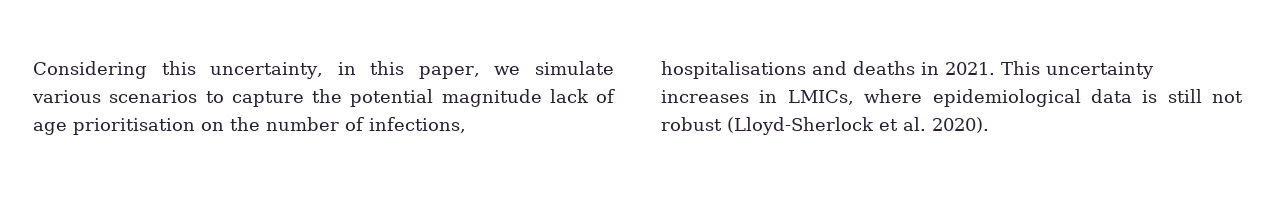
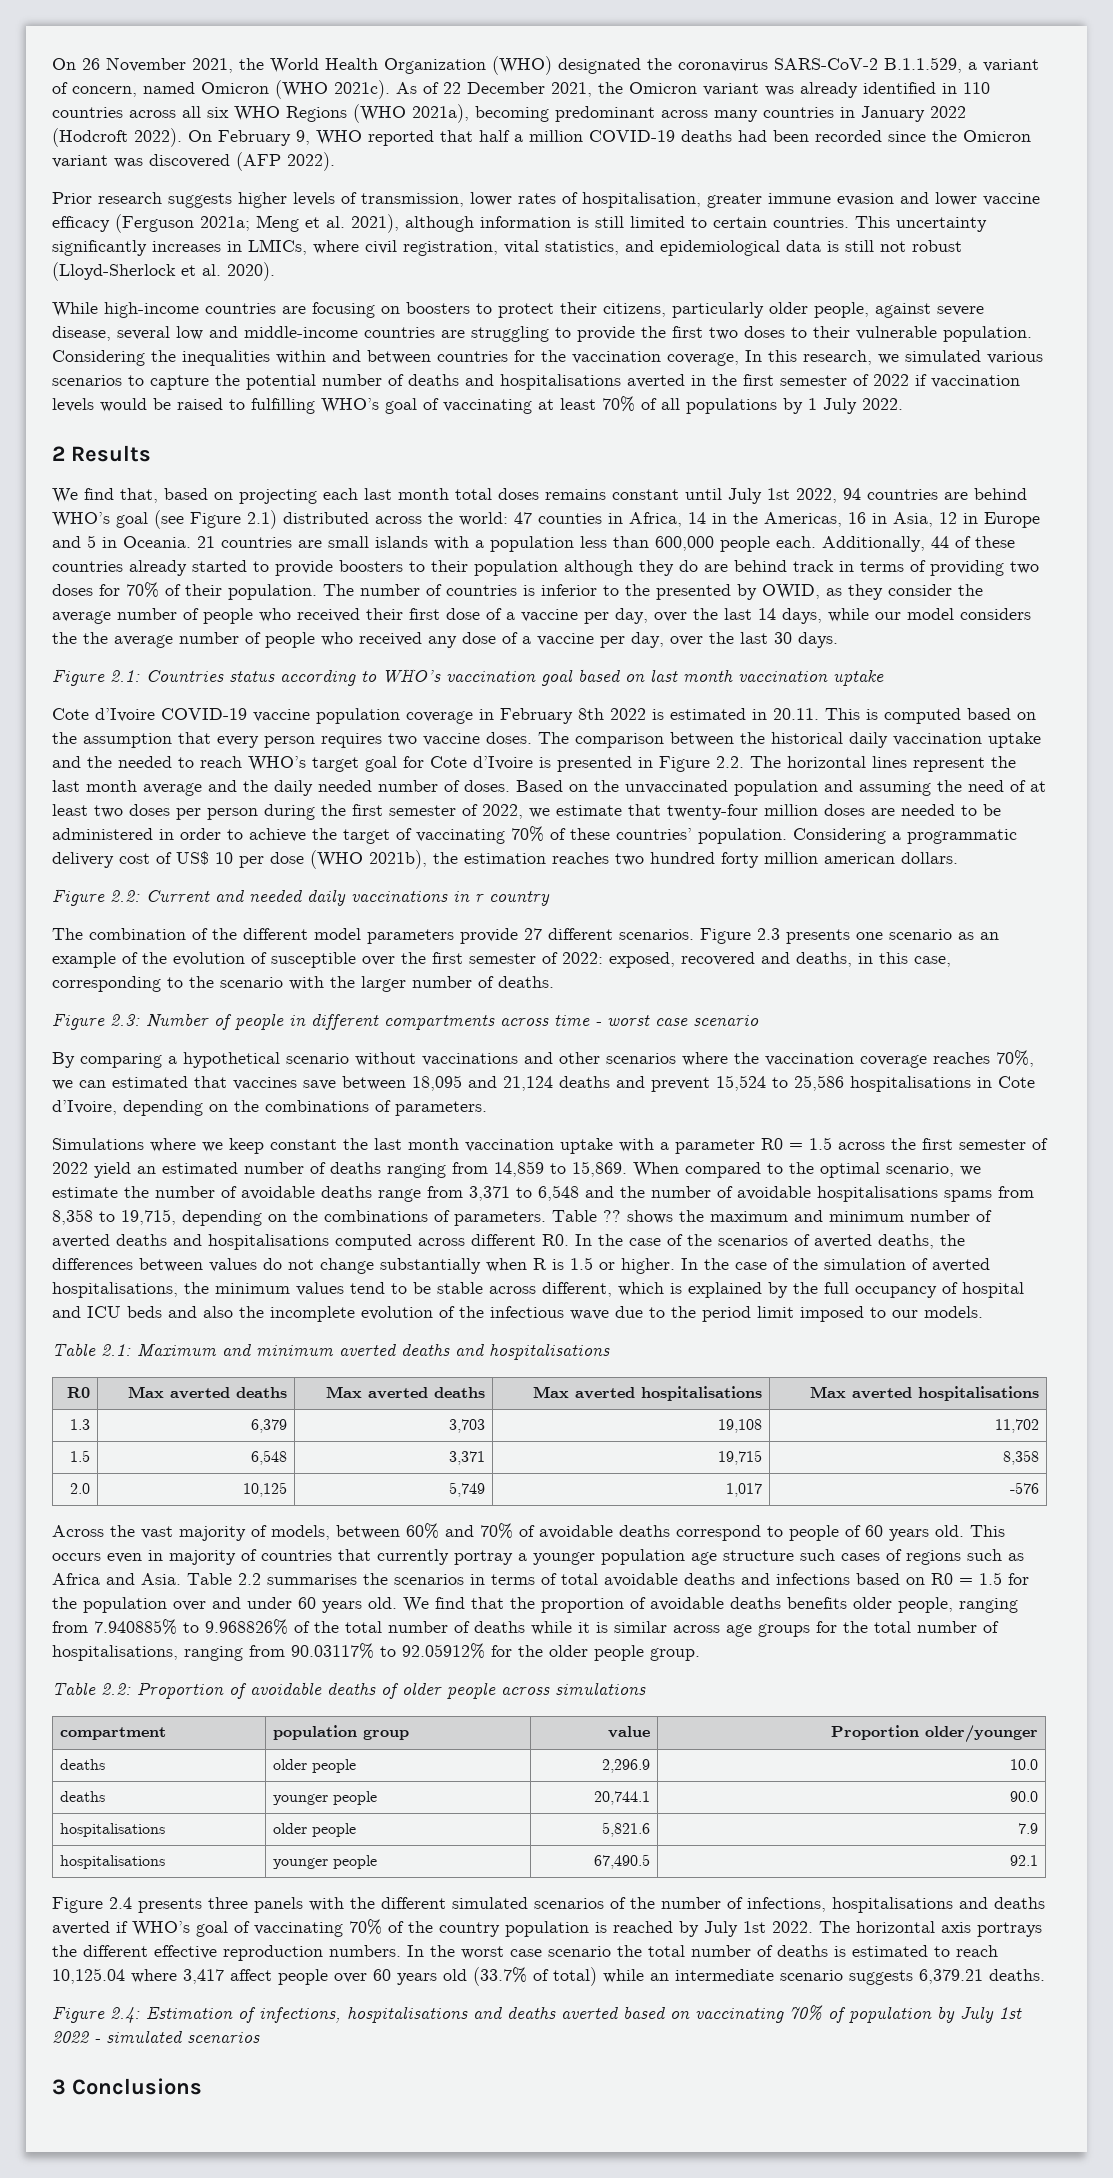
[33,61,614,79] [32,89,615,107] [33,117,466,135] [661,61,995,79] Considering this uncertainty, in this paper, we simulate various scenarios to capture the potential magnitude lack of age prioritisation on the number of infections, hospitalisations and deaths in 2021. -> [52,56,1039,75] [52,80,990,99] [52,104,966,123] [52,128,1031,147] [52,152,335,171] [52,192,1040,208] [52,214,849,233] On 26 November 2021, the World Health Organization (WHO) designated the coronavirus SARS-CoV-2 B.1.1.529, a variant of concern, named Omicron (WHO 2021c). As of 22 December 2021, the Omicron variant was already identified in 110 countries across all six WHO Regions (WHO 2021a), becoming predominant across many countries in January 2022 (Hodcroft 2022). On February 9, WHO reported that half a million COVID-19 deaths had been recorded since the Omicron variant was discovered (AFP 2022). // Prior research suggests higher levels of transmission, lower rates of hospitalisation, greater immune evasion and lower vaccine efficacy (Ferguson 2021a; Meng et al. 2021), although information is still limited to certain countries.
(1154, 70) none -> [52,240,147,256] significantly
(923, 96) none -> [365,240,654,256] civil registration, vital statistics, and
(989, 125) none -> [52,302,984,318] [52,326,1032,342] [52,350,1043,366] [52,374,1020,390] [52,396,903,414] [52,445,151,462] [52,488,1027,504] [52,510,1040,529] [52,535,1015,552] [52,560,1039,576] [52,582,983,600] [52,608,1031,624] [52,632,838,648] [52,669,884,686] [52,708,1036,724] [52,732,1041,748] [52,756,1016,772] [52,780,1046,796] [52,804,1001,820] [52,826,1017,844] [52,850,958,869] [52,889,550,906] [52,928,999,944] [52,952,951,968] [52,976,554,992] [52,1013,759,1030] [52,1050,1034,1068] [52,1075,1035,1092] [52,1100,487,1116] [52,1137,1048,1154] [52,1161,981,1178] [52,1185,1034,1202] [52,1209,992,1226] [52,1234,965,1250] [52,1257,990,1274] [52,1282,1024,1298] [52,1306,983,1322] [52,1343,610,1360] [67,1387,91,1398] [128,1386,288,1399] [326,1386,486,1399] [533,1386,763,1401] [810,1386,1040,1401] [70,1419,91,1430] [251,1419,288,1433] [449,1419,486,1433] [718,1419,763,1433] [995,1419,1040,1433] [70,1450,91,1462] [251,1450,288,1465] [449,1451,486,1465] [718,1450,763,1465] [1003,1450,1040,1465] [70,1483,91,1494] [243,1482,288,1497] [449,1482,486,1497] [726,1483,763,1497] [1010,1482,1040,1494] [52,1523,1005,1541] [52,1549,1024,1565] [52,1572,1029,1587] [52,1597,1018,1613] [52,1619,999,1637] [52,1643,700,1661] [52,1682,646,1699] [59,1727,166,1740] [272,1725,409,1740] [608,1726,651,1738] [831,1725,1039,1743] [59,1759,105,1770] [272,1759,356,1773] [602,1759,651,1773] [1010,1759,1039,1770] [59,1791,105,1802] [272,1791,377,1805] [594,1791,651,1805] [1010,1791,1039,1802] [59,1823,165,1837] [272,1823,356,1837] [602,1822,651,1837] [1018,1823,1039,1834] [59,1855,165,1869] [272,1855,377,1869] [594,1854,651,1869] [1010,1855,1039,1866] [52,1897,1045,1913] [52,1919,1042,1937] [52,1945,998,1961] [52,1967,1045,1986] [52,2005,1022,2023] [52,2030,260,2043] [52,2078,202,2095] // While high-income countries are focusing on boosters to protect their citizens, particularly older people, against severe disease, several low and middle-income countries are struggling to provide the first two doses to their vulnerable population. Considering the inequalities within and between countries for the vaccination coverage, In this research, we simulated various scenarios to capture the potential number of deaths and hospitalisations averted in the first semester of 2022 if vaccination levels would be raised to fulfilling WHO’s goal of vaccinating at least 70% of all populations by 1 July 2022. // 2 Results // We find that, based on projecting each last month total doses remains constant until July 1st 2022, 94 countries are behind WHO’s goal (see Figure 2.1) distributed across the world: 47 counties in Africa, 14 in the Americas, 16 in Asia, 12 in Europe and 5 in Oceania. 21 countries are small islands with a population less than 600,000 people each. Additionally, 44 of these countries already started to provide boosters to their population although they do are behind track in terms of providing two doses for 70% of their population. The number of countries is inferior to the presented by OWID, as they consider the average number of people who received their first dose of a vaccine per day, over the last 14 days, while our model considers the the average number of people who received any dose of a vaccine per day, over the last 30 days. // Figure 2.1: Countries status according to WHO’s vaccination goal based on last month vaccination uptake // Cote d’Ivoire COVID-19 vaccine population coverage in February 8th 2022 is estimated in 20.11. This is computed based on the assumption that every person requires two vaccine doses. The comparison between the historical daily vaccination uptake and the needed to reach WHO’s target goal for Cote d’Ivoire is presented in Figure 2.2. The horizontal lines represent the last month average and the daily needed number of doses. Based on the unvaccinated population and assuming the need of at least two doses per person during the first semester of 2022, we estimate that twenty-four million doses are needed to be administered in order to achieve the target of vaccinating 70% of these countries’ population. Considering a programmatic delivery cost of US$ 10 per dose (WHO 2021b), the estimation reaches two hundred forty million american dollars. // Figure 2.2: Current and needed daily vaccinations in r country // The combination of the different model parameters provide 27 different scenarios. Figure 2.3 presents one scenario as an example of the evolution of susceptible over the first semester of 2022: exposed, recovered and deaths, in this case, corresponding to the scenario with the larger number of deaths. // Figure 2.3: Number of people in different compartments across time - worst case scenario // By comparing a hypothetical scenario without vaccinations and other scenarios where the vaccination coverage reaches 70%, we can estimated that vaccines save between 18,095 and 21,124 deaths and prevent 15,524 to 25,586 hospitalisations in Cote d’Ivoire, depending on the combinations of parameters. // Simulations where we keep constant the last month vaccination uptake with a parameter R0 = 1.5 across the first semester of 2022 yield an estimated number of deaths ranging from 14,859 to 15,869. When compared to the optimal scenario, we estimate the number of avoidable deaths range from 3,371 to 6,548 and the number of avoidable hospitalisations spams from 8,358 to 19,715, depending on the combinations of parameters. Table ?? shows the maximum and minimum number of averted deaths and hospitalisations computed across different R0. In the case of the scenarios of averted deaths, the differences between values do not change substantially when R is 1.5 or higher. In the case of the simulation of averted hospitalisations, the minimum values tend to be stable across different, which is explained by the full occupancy of hospital and ICU beds and also the incomplete evolution of the infectious wave due to the period limit imposed to our models. // Table 2.1: Maximum and minimum averted deaths and hospitalisations // R0 | Max averted deaths | Max averted deaths | Max averted hospitalisations | Max averted hospitalisations // 1.3 | 6,379 | 3,703 | 19,108 | 11,702 // 1.5 | 6,548 | 3,371 | 19,715 | 8,358 // 2.0 | 10,125 | 5,749 | 1,017 | -576 // Across the vast majority of models, between 60% and 70% of avoidable deaths correspond to people of 60 years old. This occurs even in majority of countries that currently portray a younger population age structure such cases of regions such as Africa and Asia. Table 2.2 summarises the scenarios in terms of total avoidable deaths and infections based on R0 = 1.5 for the population over and under 60 years old. We find that the proportion of avoidable deaths benefits older people, ranging from 7.940885% to 9.968826% of the total number of deaths while it is similar across age groups for the total number of hospitalisations, ranging from 90.03117% to 92.05912% for the older people group. // Table 2.2: Proportion of avoidable deaths of older people across simulations // compartment | population group | value | Proportion older/younger // deaths | older people | 2,296.9 | 10.0 // deaths | younger people | 20,744.1 | 90.0 // hospitalisations | older people | 5,821.6 | 7.9 // hospitalisations | younger people | 67,490.5 | 92.1 // Figure 2.4 presents three panels with the different simulated scenarios of the number of infections, hospitalisations and deaths averted if WHO’s goal of vaccinating 70% of the country population is reached by July 1st 2022. The horizontal axis portrays the different effective reproduction numbers. In the worst case scenario the total number of deaths is estimated to reach 10,125.04 where 3,417 affect people over 60 years old (33.7% of total) while an intermediate scenario suggests 6,379.21 deaths. // Figure 2.4: Estimation of infections, hospitalisations and deaths averted based on vaccinating 70% of population by July 1st 2022 - simulated scenarios // 3 Conclusions

